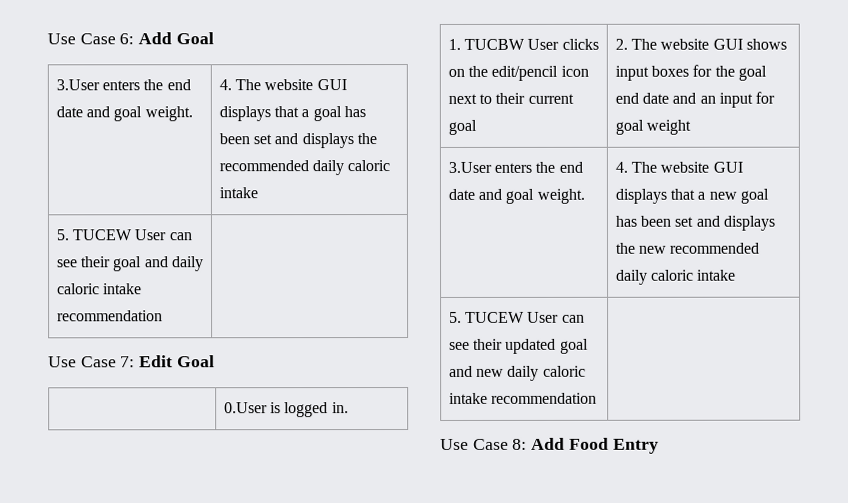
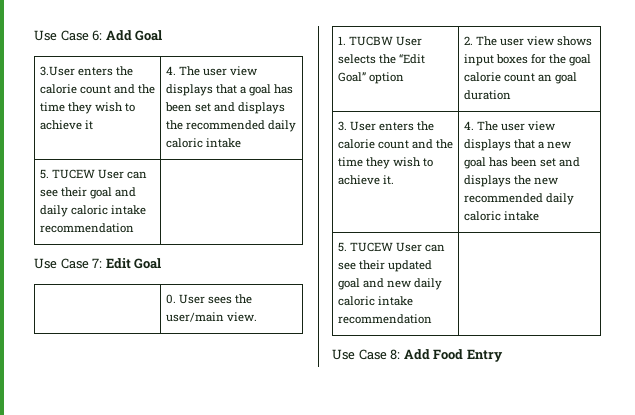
[166,79,191,91] [55,106,193,122] [218,79,347,91] end date and goal weight. | 4. The website GUI -> [39,84,156,94] [39,102,136,114] [39,120,93,130] [165,66,258,76] calorie count and the time they wish to achieve it | 4. The user view
[223,402,349,418] [447,38,599,50] [447,65,589,81] [447,92,574,104] [447,119,477,135] 0.User is logged in. // 1. TUCBW User clicks on the edit/pencil icon next to their current goal -> [165,294,253,304] [165,312,257,322] [337,36,422,46] [337,54,425,64] [337,72,404,84] 0. User sees the user/main view. // 1. TUCBW User selects the “Edit Goal” option
[660,38,743,50] website GUI -> [499,36,555,46] user view
[614,91,776,108] [614,119,692,135] [447,161,583,173] [447,188,585,204] [614,161,743,173] end date and an input for goal weight // 3.User enters the end date and goal weight. | 4. The website GUI -> [463,72,578,84] [463,90,511,100] [337,121,435,131] [337,139,454,149] [337,157,434,169] [337,175,394,185] [463,121,556,131] calorie count an goal duration // 3. User enters the calorie count and the time they wish to achieve it. | 4. The user view

